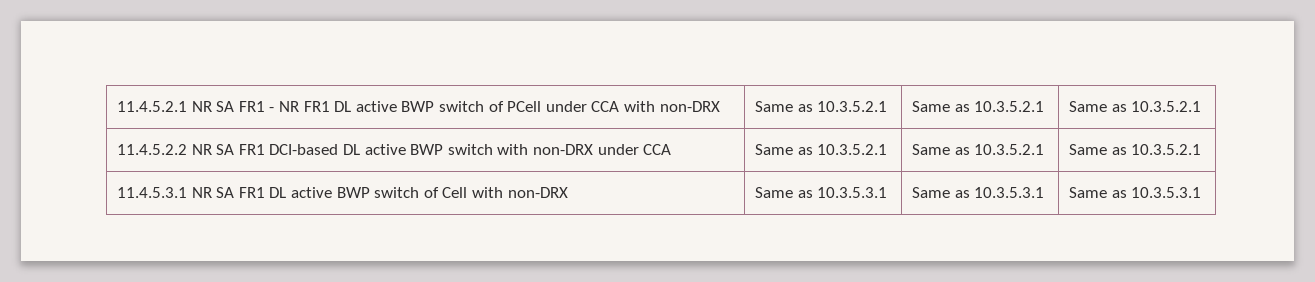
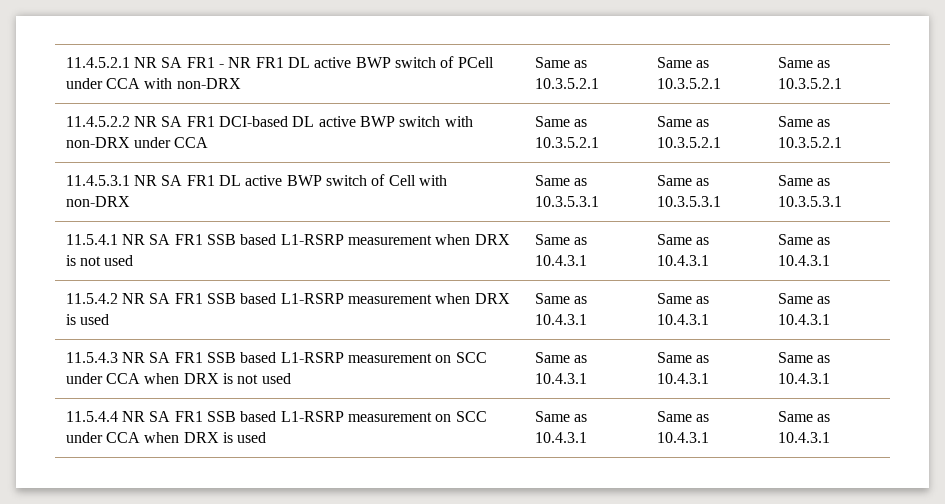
(1202, 192) none -> [65,234,510,245] [65,255,134,266] [534,234,588,245] [534,255,587,266] [656,234,710,245] [656,255,709,266] [777,234,831,245] [777,255,830,266] [65,293,510,304] [65,314,110,325] [534,293,588,304] [534,314,587,325] [656,293,710,304] [656,314,709,325] [777,293,831,304] [777,314,830,325] [65,352,487,363] [65,373,291,384] [534,352,588,363] [534,373,587,384] [656,352,710,363] [656,373,709,384] [777,352,831,363] [777,373,830,384] [65,411,487,422] [65,432,267,443] [534,411,588,422] [534,432,587,443] [656,411,710,422] [656,432,709,443] [777,411,831,422] [777,432,830,443] // 11.5.4.1 NR SA FR1 SSB based L1-RSRP measurement when DRX is not used | Same as 10.4.3.1 | Same as 10.4.3.1 | Same as 10.4.3.1 // 11.5.4.2 NR SA FR1 SSB based L1-RSRP measurement when DRX is used | Same as 10.4.3.1 | Same as 10.4.3.1 | Same as 10.4.3.1 // 11.5.4.3 NR SA FR1 SSB based L1-RSRP measurement on SCC under CCA when DRX is not used | Same as 10.4.3.1 | Same as 10.4.3.1 | Same as 10.4.3.1 // 11.5.4.4 NR SA FR1 SSB based L1-RSRP measurement on SCC under CCA when DRX is used | Same as 10.4.3.1 | Same as 10.4.3.1 | Same as 10.4.3.1

